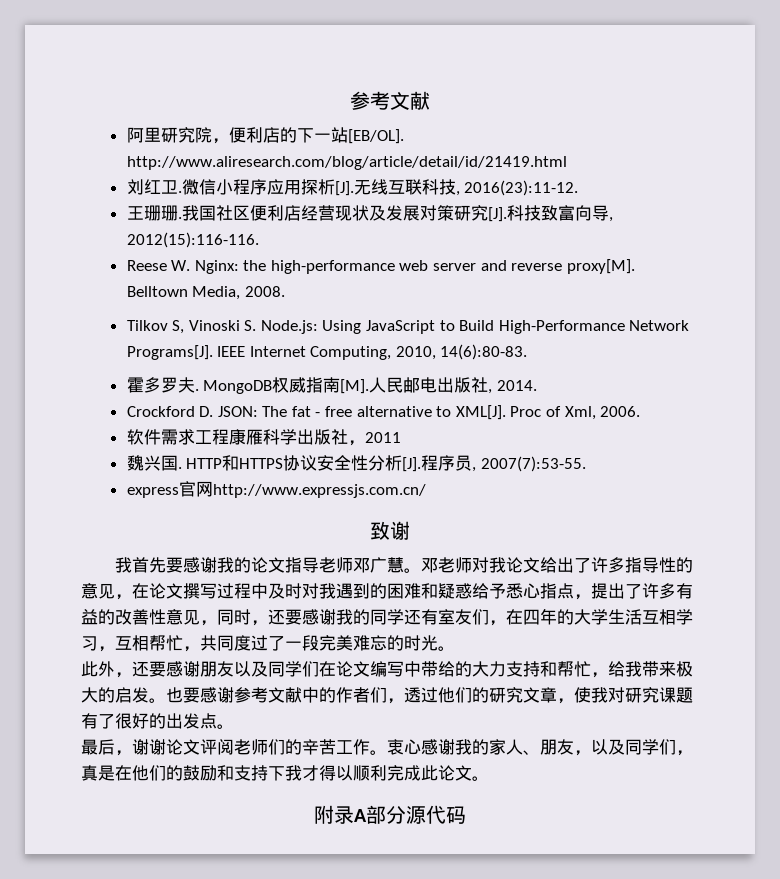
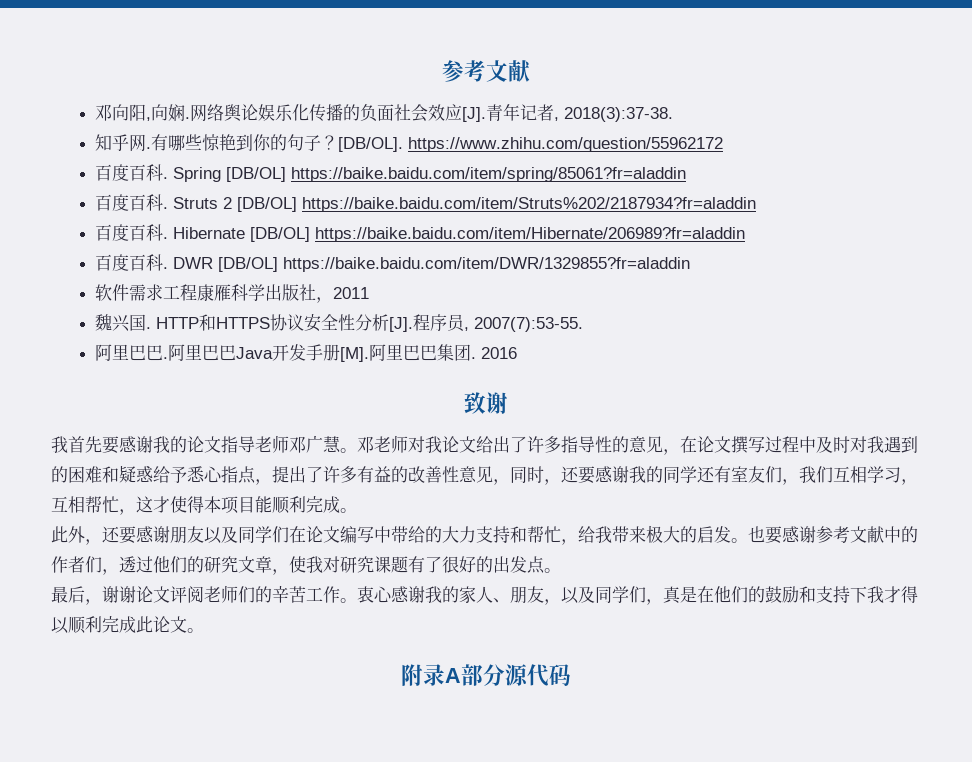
[126,127,404,144] [126,156,567,170] [126,179,579,196] [126,205,613,222] [126,232,259,248] [126,259,635,274] [126,286,285,300] [126,320,690,334] [126,344,528,360] [126,377,537,394] [126,405,641,420] 阿里研究院，便利店的下一站[EB/OL]. http://www.aliresearch.com/blog/article/detail/id/21419.html // 刘红卫.微信小程序应用探析[J].无线互联科技, 2016(23):11-12. // 王珊珊.我国社区便利店经营现状及发展对策研究[J].科技致富向导, 2012(15):116-116. // Reese W. Nginx: the high-performance web server and reverse proxy[M]. Belltown Media, 2008. // Tilkov S, Vinoski S. Node.js: Using JavaScript to Build High-Performance Network Programs[J]. IEEE Internet Computing, 2010, 14(6):80-83. // 霍多罗夫. MongoDB权威指南[M].人民邮电出版社, 2014. // Crockford D. JSON: The fat - free alternative to XML[J]. Proc of Xml, 2006. -> [95,103,674,122] [95,134,724,152] [95,164,687,182] [95,194,757,212] [95,224,746,242] [95,254,691,272] 邓向阳,向娴.网络舆论娱乐化传播的负面社会效应[J].青年记者, 2018(3):37-38. // 知乎网.有哪些惊艳到你的句子？[DB/OL]. https://www.zhihu.com/question/55962172 // 百度百科. Spring [DB/OL] https://baike.baidu.com/item/spring/85061?fr=aladdin // 百度百科. Struts 2 [DB/OL] https://baike.baidu.com/item/Struts%202/2187934?fr=aladdin // 百度百科. Hibernate [DB/OL] https://baike.baidu.com/item/Hibernate/206989?fr=aladdin // 百度百科. DWR [DB/OL] https://baike.baidu.com/item/DWR/1329855?fr=aladdin
[126,481,426,498] express官网http://www.expressjs.com.cn/ -> [95,344,518,362] 阿里巴巴.阿里巴巴Java开发手册[M].阿里巴巴集团. 2016
[506,608,642,625] 在四年的大学生活 -> [799,466,833,483] 我们
[200,635,438,651] 共同度过了一段完美难忘的时光 -> [136,496,340,514] 这才使得本项目能顺利完成

